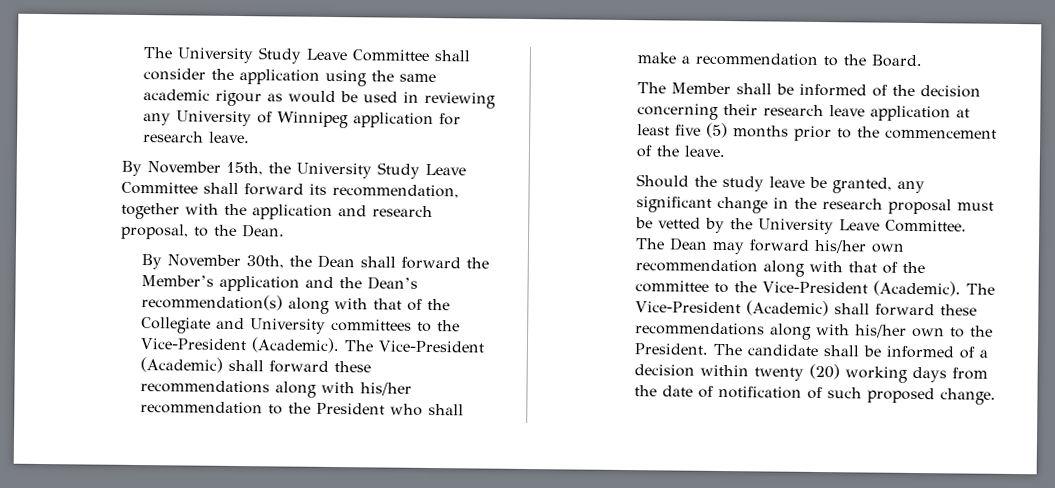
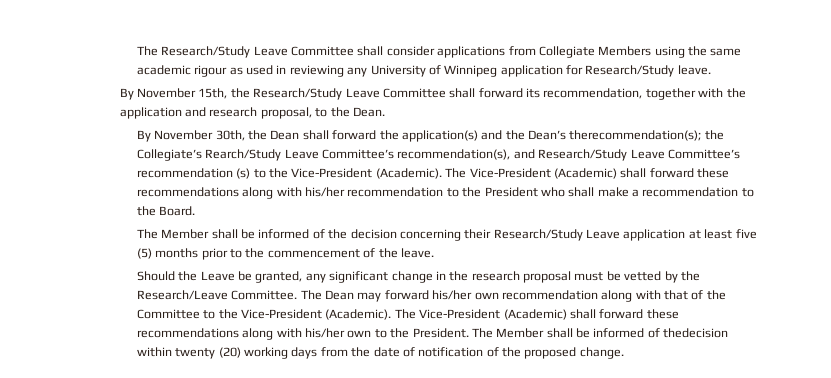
[142,47,302,64] The University Study -> [136,46,251,58] The Research/Study
[210,68,320,85] the application -> [437,46,652,58] applications from Collegiate Members
[287,90,358,104] would be -> (243, 71) none
[142,131,204,143] research -> [585,65,675,77] Research/Study
[295,162,420,179] University Study -> [253,88,343,100] Research/Study
[140,275,300,292] Member’s application -> [401,130,478,142] application(s)
[140,294,450,314] [140,317,412,334] recommendation(s) along with that of the Collegiate and University committees -> [569,130,724,141] [136,149,740,161] [136,168,251,179] therecommendation(s); the Collegiate’s Rearch/Study Leave Committee’s recommendation(s), and Research/Study Leave Committee’s recommendation (s)
[762,104,865,117] research leave -> [493,229,621,241] Research/Study Leave
[721,175,805,192] study leave -> [200,271,235,281] Leave
[757,218,880,235] University Leave -> [136,290,228,300] Research/Leave
[634,280,709,293] committee -> [136,309,200,319] Committee
[746,344,988,359] [633,364,695,377] candidate shall be informed of a decision -> [496,328,729,338] Member shall be informed of thedecision
[826,387,862,399] such -> [502,347,522,357] the

